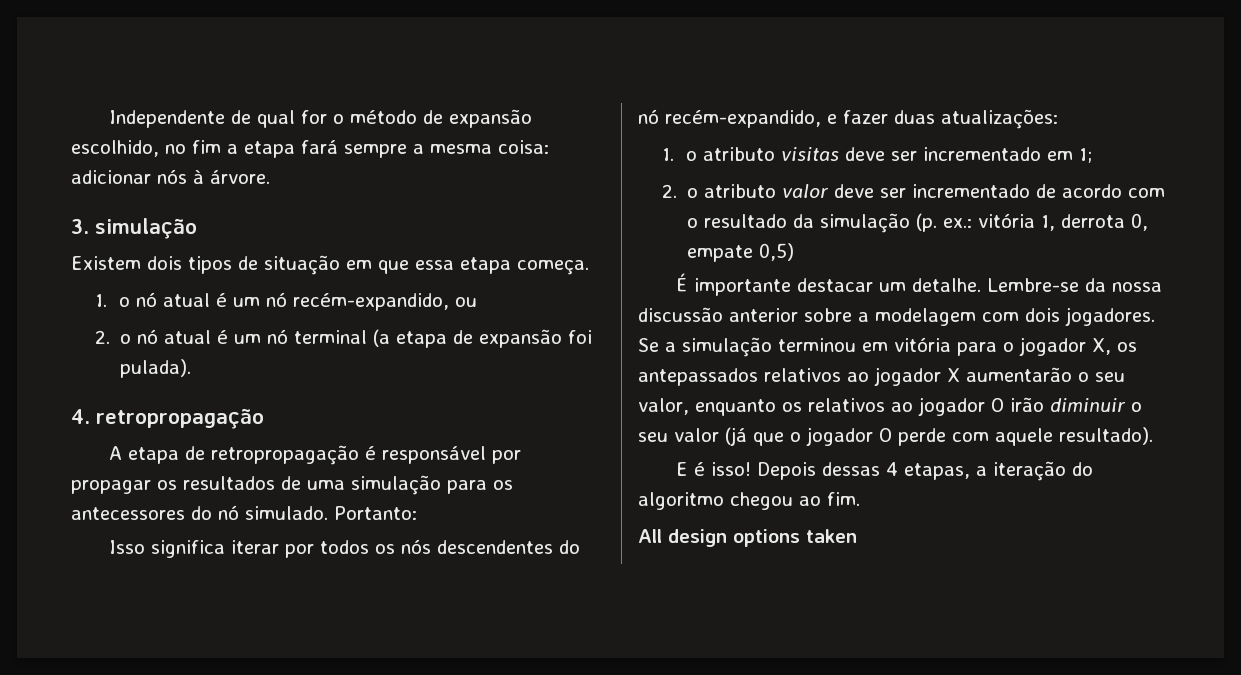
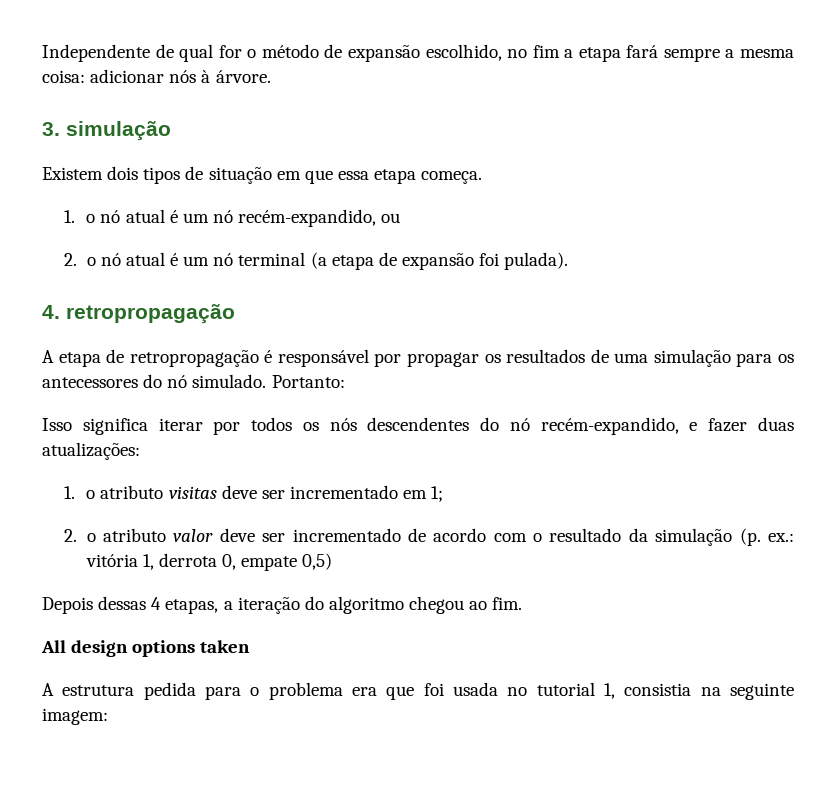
[676,273,1163,296] [638,307,1155,326] [638,337,1137,357] [638,367,1125,386] [638,397,1142,416] [638,427,1153,446] [676,462,752,476] É importante destacar um detalhe. Lembre-se da nossa discussão anterior sobre a modelagem com dois jogadores. Se a simulação terminou em vitória para o jogador X, os antepassados relativos ao jogador X aumentarão o seu valor, enquanto os relativos ao jogador O irão diminuir o seu valor (já que o jogador O perde com aquele resultado). // E é isso! -> (333, 561) none
(857, 536) none -> [42,682,794,700] [42,708,108,725] // A estrutura pedida para o problema era que foi usada no tutorial 1, consistia na seguinte imagem:

